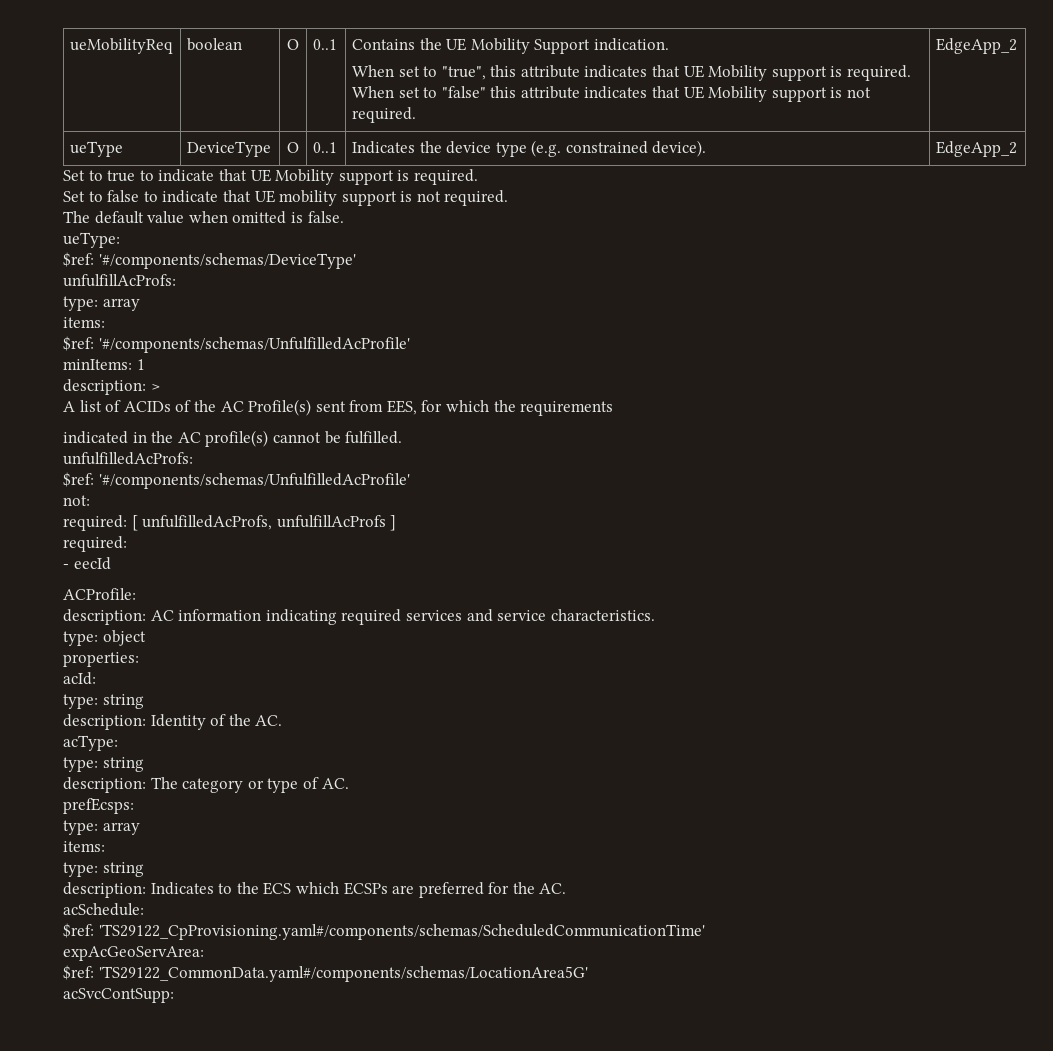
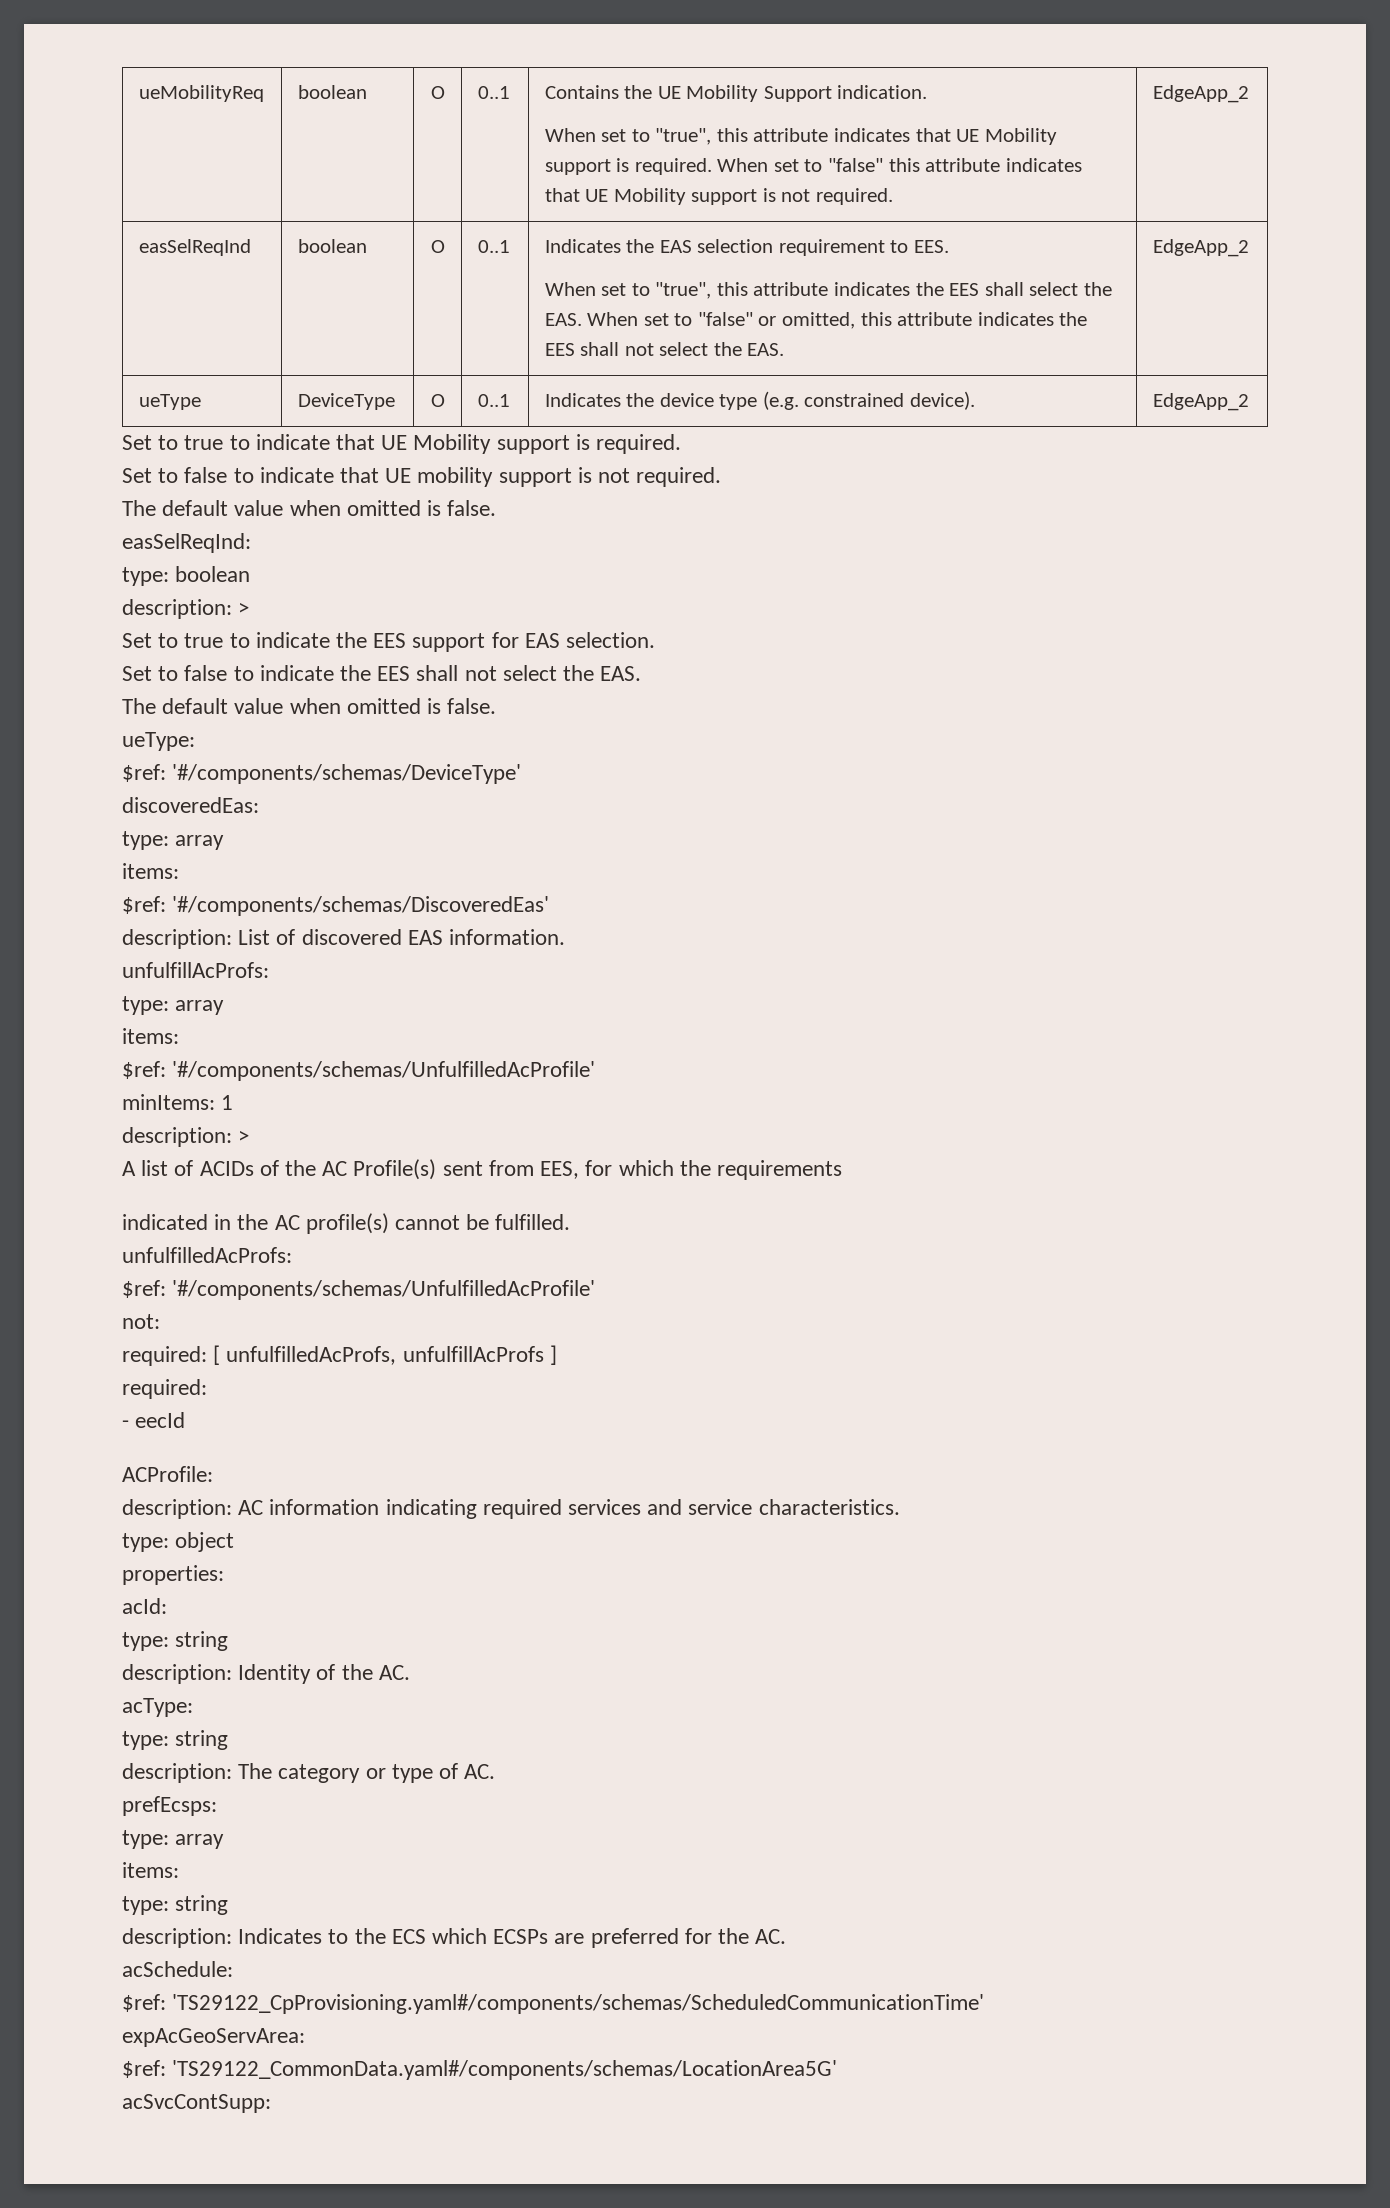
(1017, 46) none -> [138,239,251,256] [297,239,367,253] [430,240,445,253] [477,240,510,253] [544,239,949,256] [544,282,1112,299] [544,312,1088,329] [544,342,785,356] [1152,239,1249,257] // easSelReqInd | boolean | O | 0..1 | Indicates the EAS selection requirement to EES. // When set to "true", this attribute indicates the EES shall select the EAS. When set to "false" or omitted, this attribute indicates the EES shall not select the EAS. | EdgeApp_2
[63,232,120,248] [63,252,356,269] ueType: // $ref: '#/components/schemas/DeviceType' -> [122,533,251,553] [122,566,251,586] [122,599,250,619] [122,632,656,652] [122,665,642,681] [122,698,497,714] [122,732,195,751] [122,764,522,784] [122,797,259,813] [122,831,225,850] [122,863,179,879] [122,896,550,916] [122,929,566,949] easSelReqInd: // type: boolean // description: > // Set to true to indicate the EES support for EAS selection. // Set to false to indicate the EES shall not select the EAS. // The default value when omitted is false. // ueType: // $ref: '#/components/schemas/DeviceType' // discoveredEas: // type: array // items: // $ref: '#/components/schemas/DiscoveredEas' // description: List of discovered EAS information.

